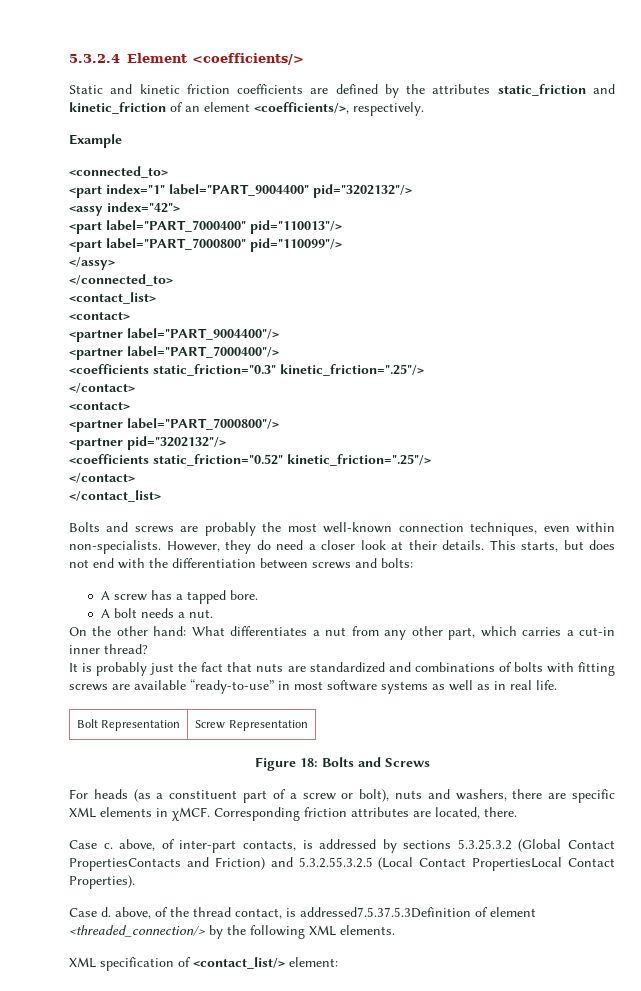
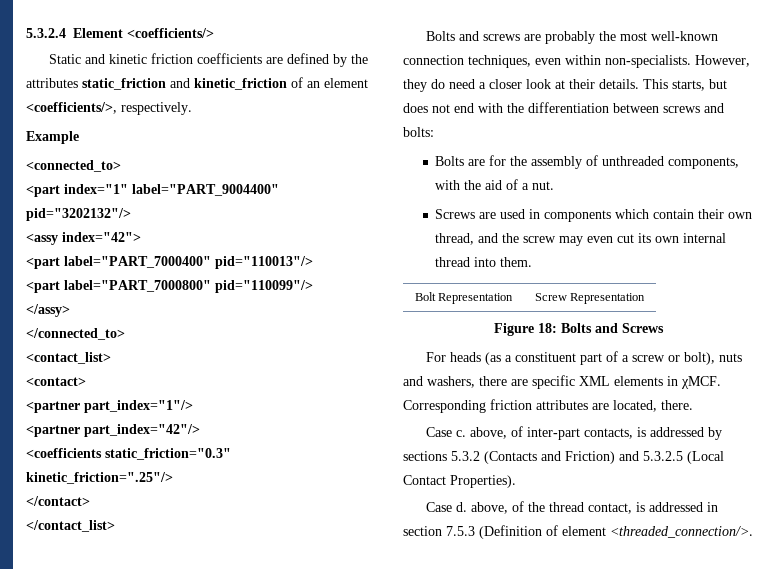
[127,328,279,340] [69,346,279,360] label="PART_9004400"/> // <partner label="PART_7000400"/> -> [84,400,193,413] [26,424,200,437] part_index="1"/> // <partner part_index="42"/>
[69,401,130,410] [69,418,279,432] [69,436,226,450] [69,454,431,466] [69,473,135,483] // <contact> // <partner label="PART_7000800"/> // <partner pid="3202132"/> // <coefficients static_friction="0.52" kinetic_friction=".25"/> // </contact> -> (90, 501) none
[100,590,258,604] [100,608,213,618] [69,626,615,640] [69,644,148,654] [69,662,615,676] [69,679,557,694] A screw has a tapped bore. // A bolt needs a nut. // On the other hand: What differentiates a nut from any other part, which carries a cut-in inner thread? // It is probably just the fact that nuts are standardized and combinations of bolts with fitting screws are available “ready-to-use” in most software systems as well as in real life. -> [435,155,740,169] [435,179,555,190] [435,209,753,222] [435,233,727,246] [435,257,533,267] Bolts are for the assembly of unthreaded components, with the aid of a nut. // Screws are used in components which contain their own thread, and the screw may even cut its own internal thread into them.
[457,839,615,852] [69,858,181,871] 5.3.25.3.2 (Global Contact PropertiesContacts -> [451,451,537,464] 5.3.2 (Contacts
[298,857,373,868] 5.3.2.55.3.2.5 -> [643,451,683,461] 5.3.2.5
[472,857,615,871] PropertiesLocal Contact -> (446, 480) none
[300,907,536,918] [69,925,395,939] [69,957,338,971] addressed7.5.37.5.3Definition of element <threaded_connection/> by the following XML elements. // XML specification of <contact_list/> element: -> [648,502,718,512] [403,525,753,539] addressed in section 7.5.3 (Definition of element <threaded_connection/>.

